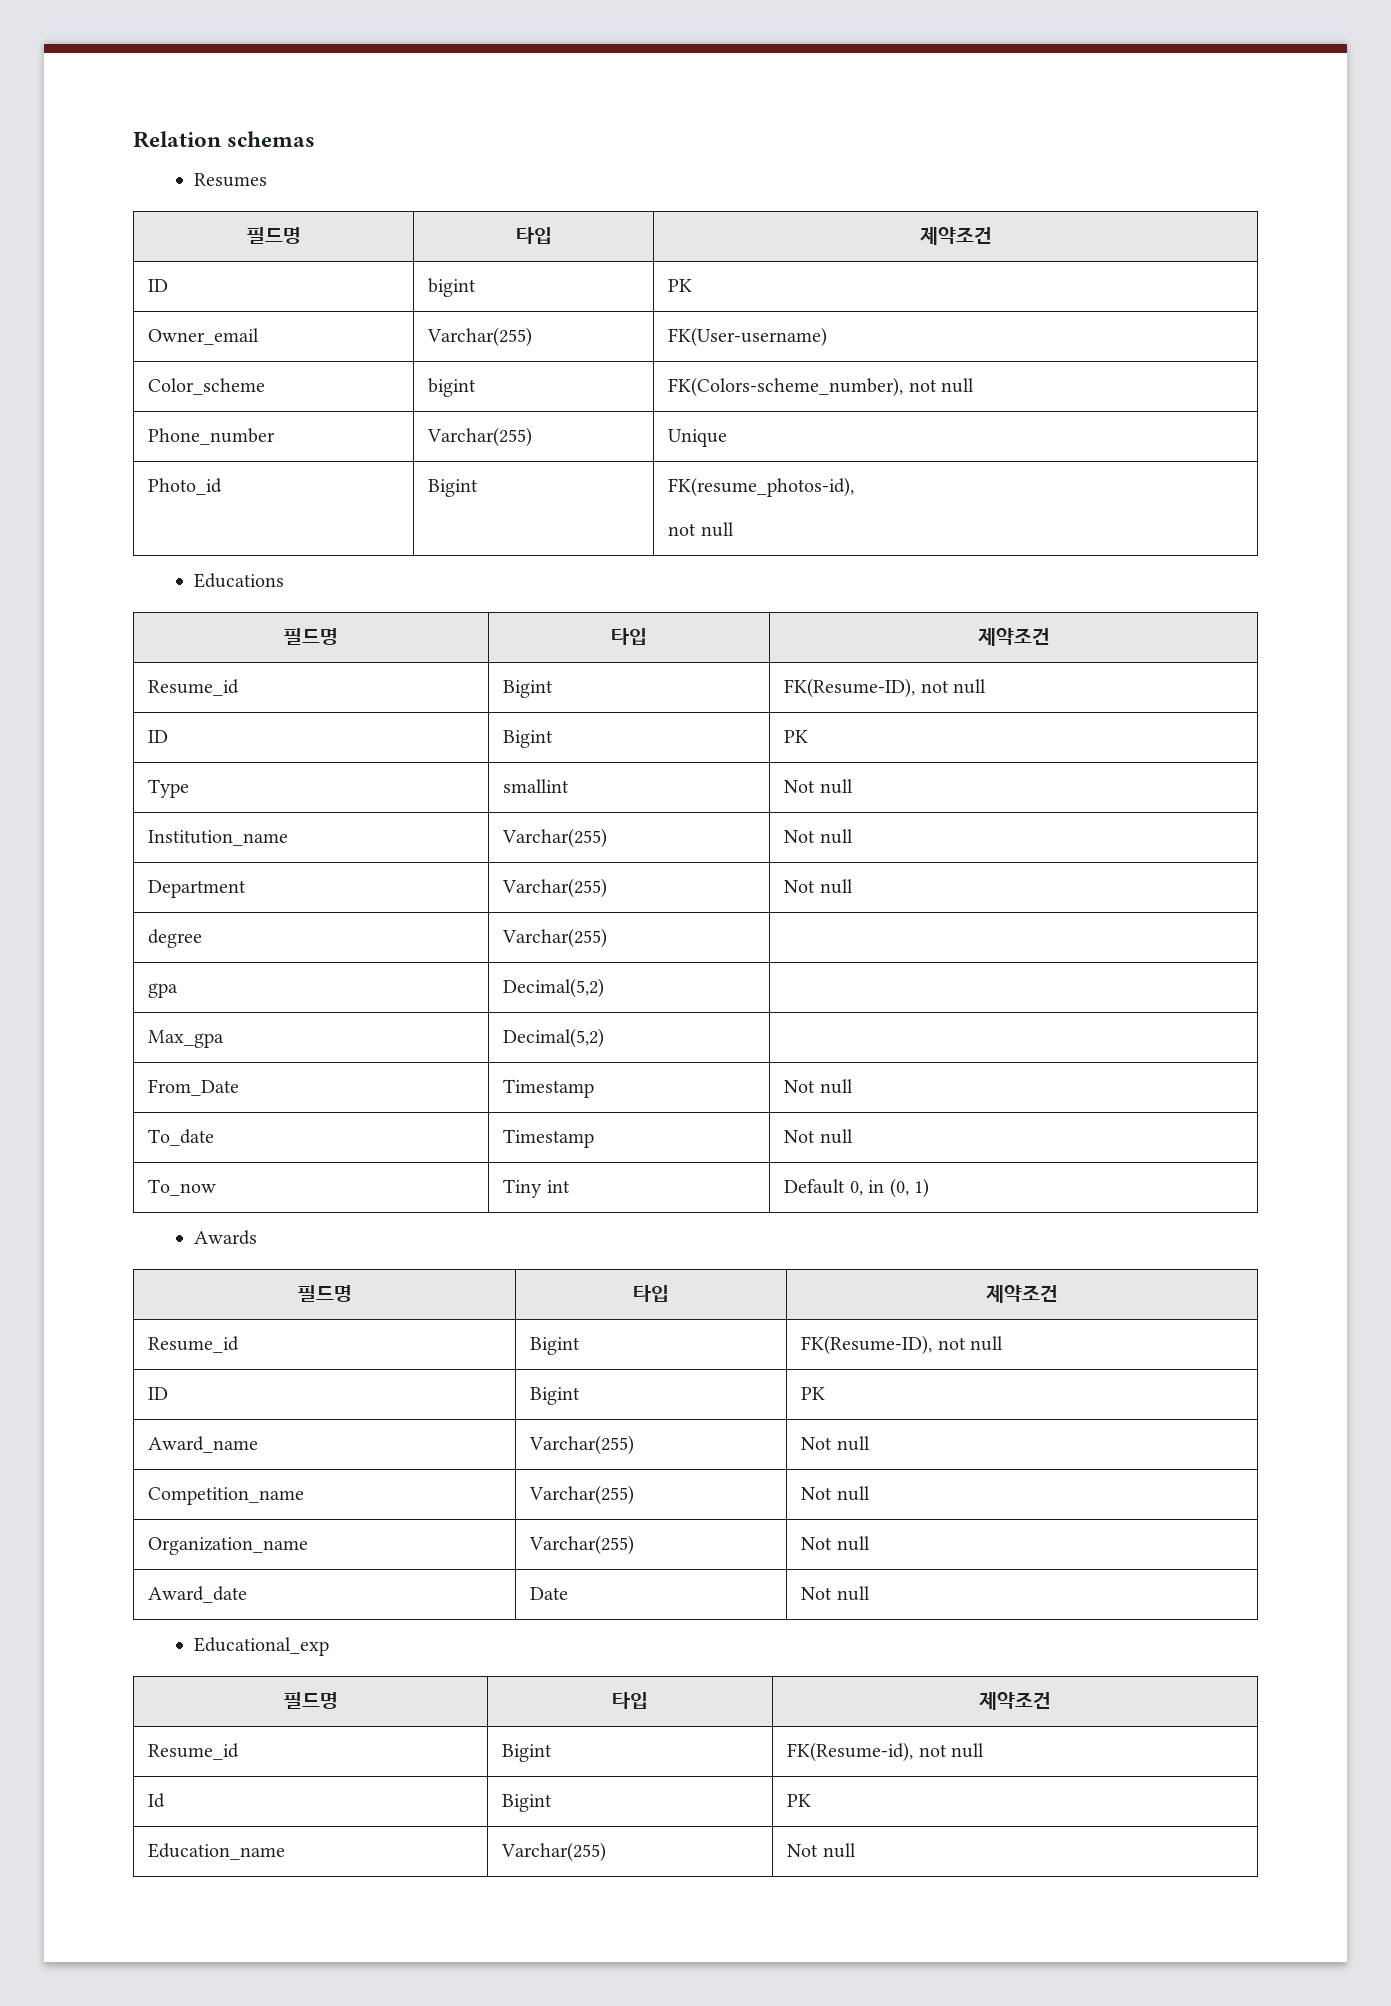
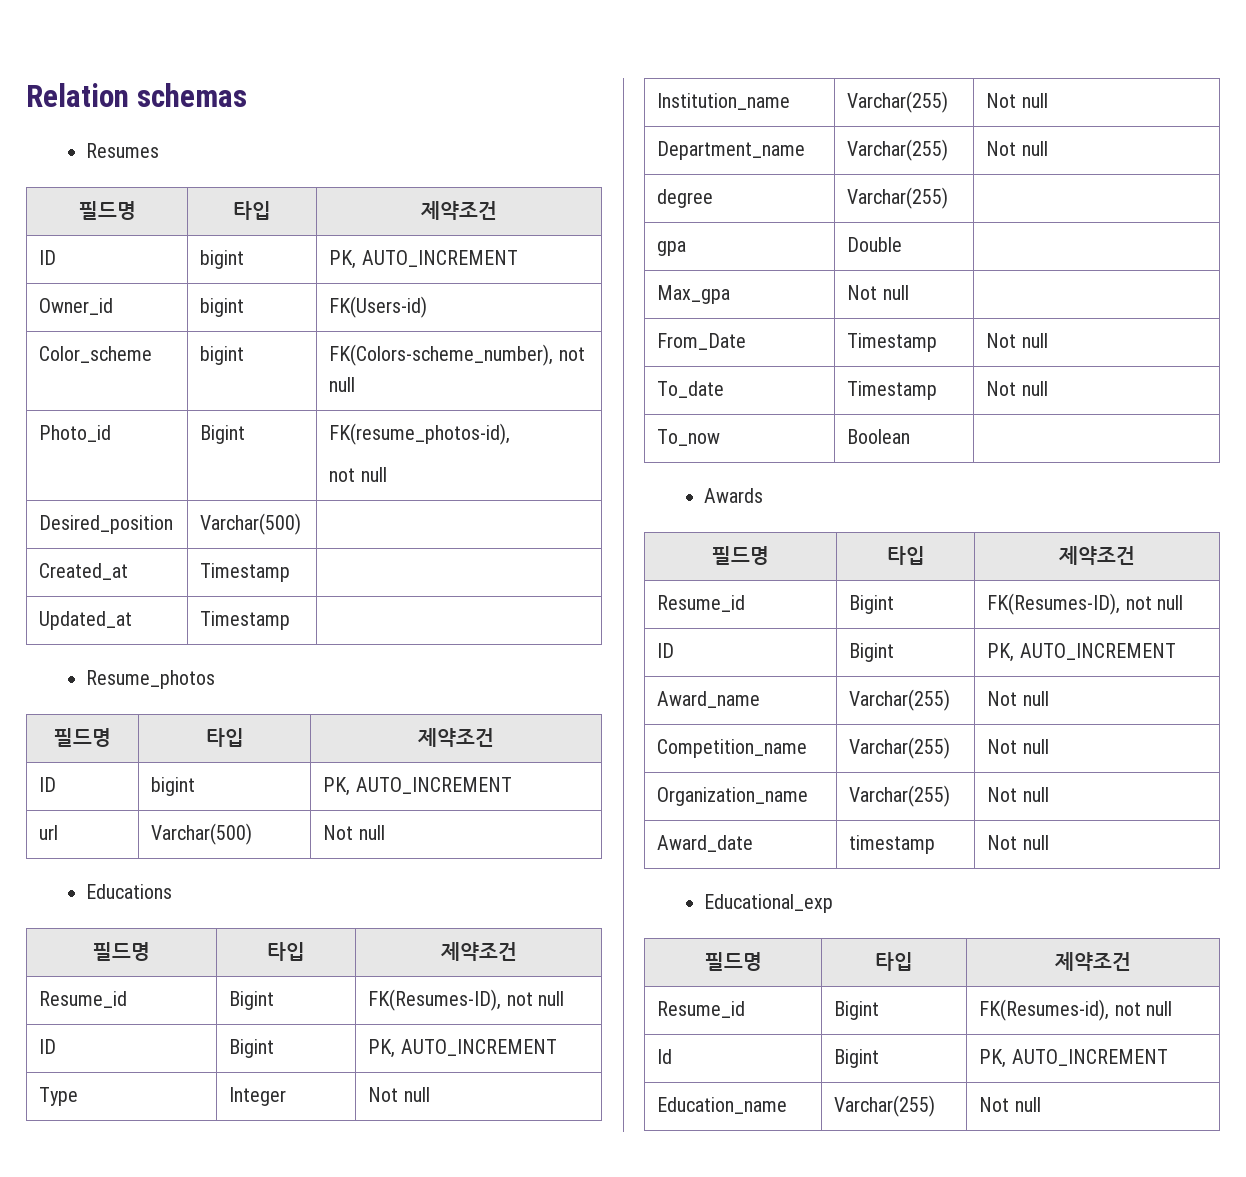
[668,279,693,292] [148,328,260,345] [427,327,533,347] [668,327,828,347] PK // Owner_email | Varchar(255) | FK(User-username) -> [329,250,518,269] [39,298,114,315] [200,298,245,317] [329,296,428,318] PK, AUTO_INCREMENT // Owner_id | bigint | FK(Users-id)
[148,428,276,445] [427,427,533,447] [668,429,728,447] // Phone_number | Varchar(255) | Unique -> (356, 384) none
(734, 529) none -> [39,515,174,534] [200,513,302,535] [39,563,129,580] [200,563,291,582] [39,611,133,630] [200,611,291,630] [85,670,215,689] [54,728,111,747] [205,728,244,747] [418,728,494,747] [39,777,57,792] [151,777,196,796] [323,777,512,796] [39,825,59,840] [151,823,253,845] [323,825,385,840] // Desired_position | Varchar(500) | // Created_at | Timestamp | // Updated_at | Timestamp | // Resume_photos // 필드명 | 타입 | 제약조건 // ID | bigint | PK, AUTO_INCREMENT // url | Varchar(500) | Not null
[784,678,987,698] [148,730,169,743] [503,730,554,748] [784,730,809,743] FK(Resume-ID), not null // ID | Bigint | PK -> [368,989,565,1011] [39,1039,57,1054] [229,1039,275,1058] [368,1039,557,1058] FK(Resumes-ID), not null // ID | Bigint | PK, AUTO_INCREMENT
[503,779,570,793] smallint -> [229,1087,287,1106] Integer
[148,880,247,898] Department -> [657,141,806,160] Department_name
[503,978,605,998] Decimal(5,2) -> [847,237,903,252] Double
[503,1028,605,1048] Decimal(5,2) -> [847,285,909,300] Not null
[503,1179,570,1198] [784,1178,929,1198] Tiny int | Default 0, in (0, 1) -> [847,429,911,444] Boolean |
[801,1335,1004,1355] [148,1387,169,1400] [530,1387,581,1405] [801,1387,826,1400] FK(Resume-ID), not null // ID | Bigint | PK -> [987,593,1184,615] [657,643,675,658] [849,643,895,662] [987,643,1176,662] FK(Resumes-ID), not null // ID | Bigint | PK, AUTO_INCREMENT
[530,1587,569,1600] Date -> [849,835,936,854] timestamp
[787,1742,914,1762] FK(Resume-id), -> [979,999,1110,1021] FK(Resumes-id),
[787,1794,812,1807] PK -> [979,1049,1168,1068] PK, AUTO_INCREMENT

